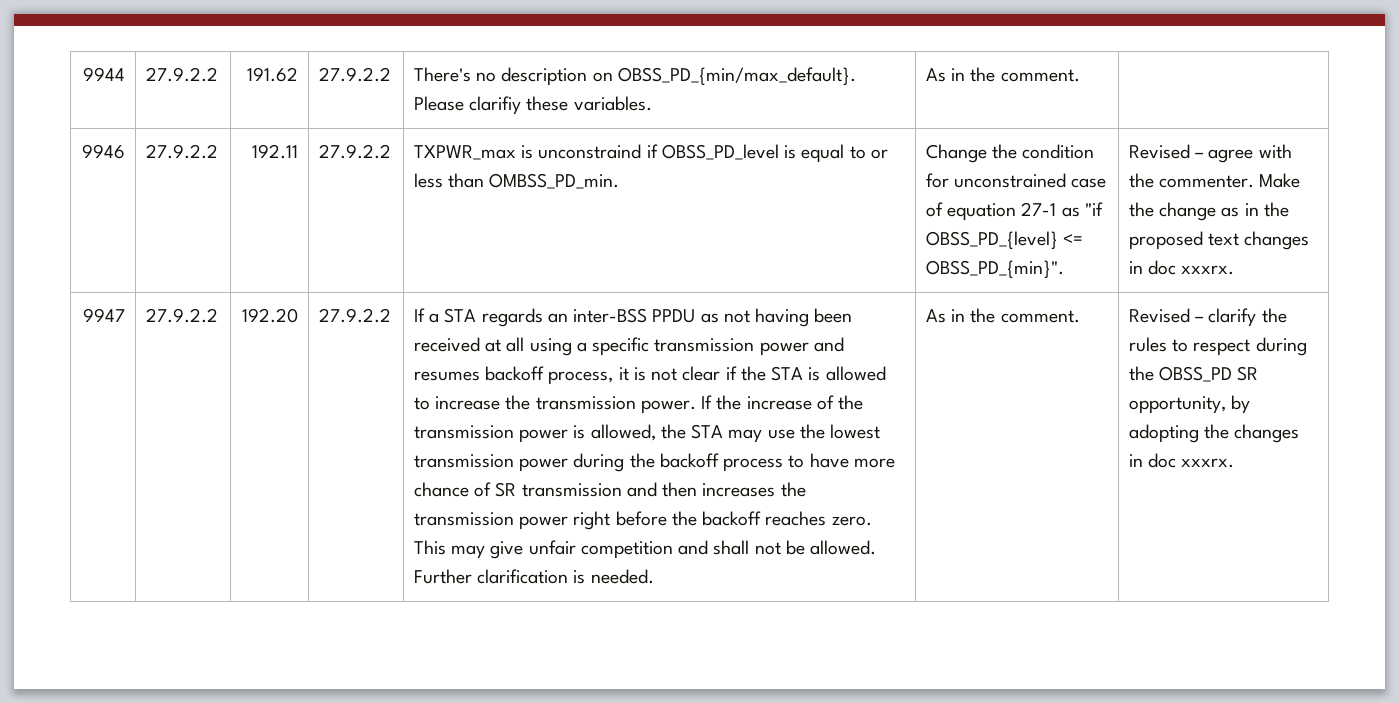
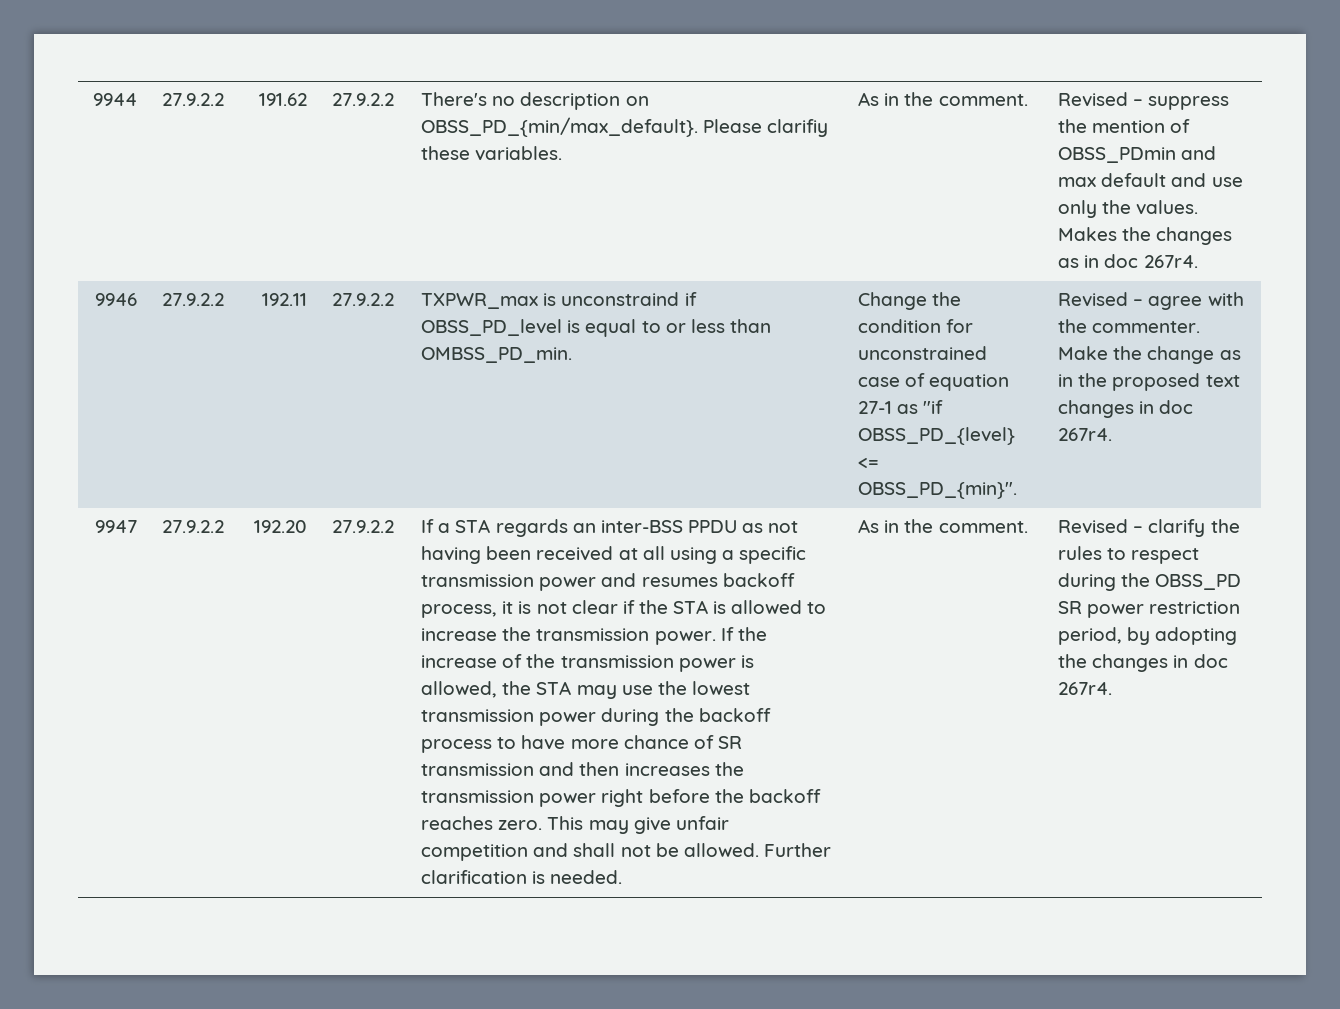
(1080, 75) none -> [1058,92,1230,110] [1058,119,1191,133] [1058,146,1217,163] [1058,173,1243,187] [1058,200,1199,218] [1058,227,1233,245] [1058,254,1198,268] Revised – suppress the mention of OBSS_PDmin and max default and use only the values. Makes the changes as in doc 267r4.
[1181,265,1235,275] xxxrx. -> [1058,428,1113,441] 267r4.
[1128,396,1226,414] opportunity, -> [1087,601,1241,618] [1058,627,1123,645] power restriction period,
[1181,458,1235,468] xxxrx. -> [1058,682,1113,695] 267r4.

